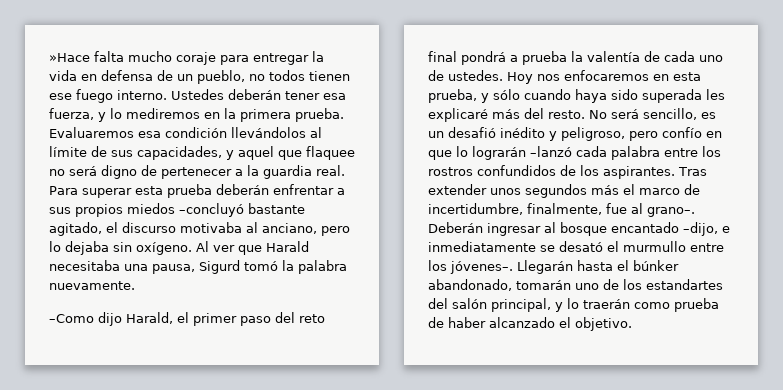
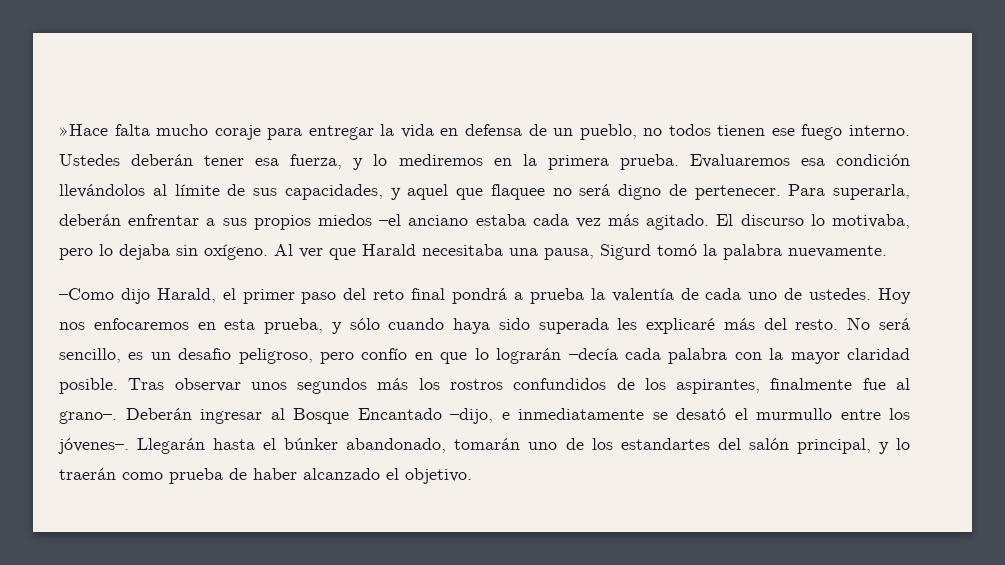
[161,165,345,179] [49,184,212,198] pertenecer a la guardia real. Para superar esta prueba -> [694,184,910,200] pertenecer. Para superarla,
[179,203,305,217] [49,222,317,236] –concluyó bastante agitado, el discurso motivaba al anciano, -> [379,214,910,230] –el anciano estaba cada vez más agitado. El discurso lo motivaba,
[448,127,557,141] desafió inédito y -> [178,348,232,360] desafio
[530,146,572,157] –lanzó -> [568,348,618,360] –decía
[664,148,698,157] entre -> [734,348,910,364] [59,378,409,394] con la mayor claridad posible. Tras observar unos segundos más
[603,166,707,179] [428,184,700,198] [428,203,602,215] aspirantes. Tras extender unos segundos más el marco de incertidumbre, finalmente, -> [676,378,853,394] aspirantes, finalmente
[560,222,679,236] bosque encantado -> [293,408,442,424] Bosque Encantado

